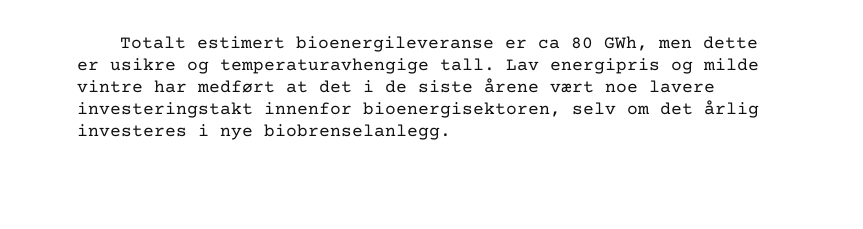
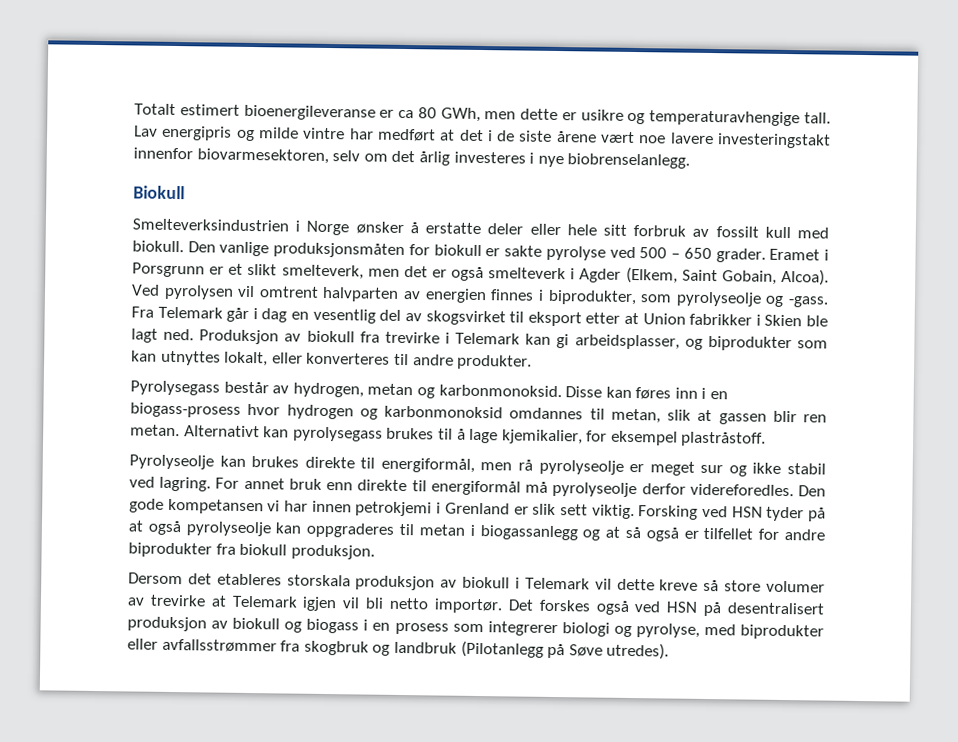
[363,102,561,118] bioenergisektoren, -> [196,148,329,165] biovarmesektoren,
(451, 132) none -> [133,185,185,200] [132,218,829,239] [132,240,830,263] [132,262,829,286] [131,284,829,308] [131,306,828,327] [131,328,828,352] [131,350,533,370] [130,380,729,400] [130,402,827,425] [130,424,767,447] [129,454,826,477] [129,476,826,498] [129,498,826,522] [128,520,825,542] [128,542,375,560] [128,572,825,593] [127,594,825,617] [127,616,824,640] [127,638,670,660] // Biokull // Smelteverksindustrien i Norge ønsker å erstatte deler eller hele sitt forbruk av fossilt kull med biokull. Den vanlige produksjonsmåten for biokull er sakte pyrolyse ved 500 – 650 grader. Eramet i Porsgrunn er et slikt smelteverk, men det er også smelteverk i Agder (Elkem, Saint Gobain, Alcoa). Ved pyrolysen vil omtrent halvparten av energien finnes i biprodukter, som pyrolyseolje og -gass. Fra Telemark går i dag en vesentlig del av skogsvirket til eksport etter at Union fabrikker i Skien ble lagt ned. Produksjon av biokull fra trevirke i Telemark kan gi arbeidsplasser, og biprodukter som kan utnyttes lokalt, eller konverteres til andre produkter. // Pyrolysegass består av hydrogen, metan og karbonmonoksid. Disse kan føres inn i en biogass-prosess hvor hydrogen og karbonmonoksid omdannes til metan, slik at gassen blir ren metan. Alternativt kan pyrolysegass brukes til å lage kjemikalier, for eksempel plastråstoff. // Pyrolyseolje kan brukes direkte til energiformål, men rå pyrolyseolje er meget sur og ikke stabil ved lagring. For annet bruk enn direkte til energiformål må pyrolyseolje derfor videreforedles. Den gode kompetansen vi har innen petrokjemi i Grenland er slik sett viktig. Forsking ved HSN tyder på at også pyrolyseolje kan oppgraderes til metan i biogassanlegg og at så også er tilfellet for andre biprodukter fra biokull produksjon. // Dersom det etableres storskala produksjon av biokull i Telemark vil dette kreve så store volumer av trevirke at Telemark igjen vil bli netto importør. Det forskes også ved HSN på desentralisert produksjon av biokull og biogass i en prosess som integrerer biologi og pyrolyse, med biprodukter eller avfallsstrømmer fra skogbruk og landbruk (Pilotanlegg på Søve utredes).

